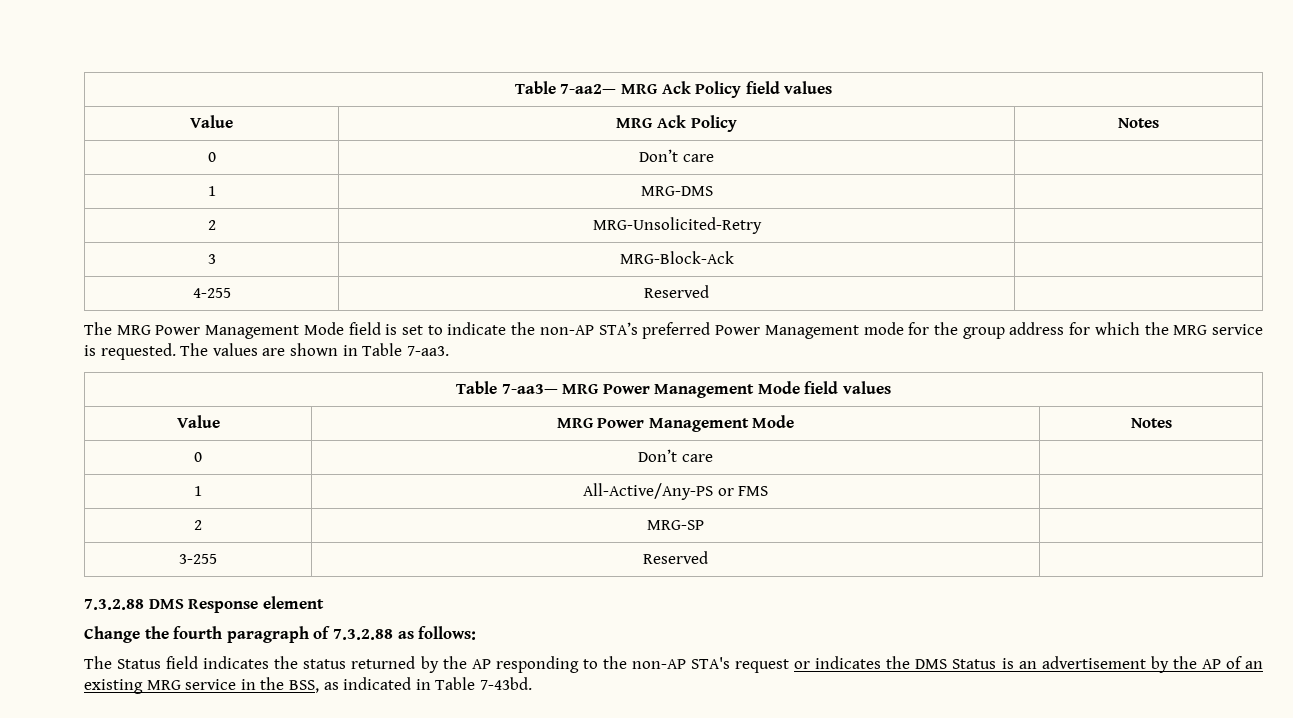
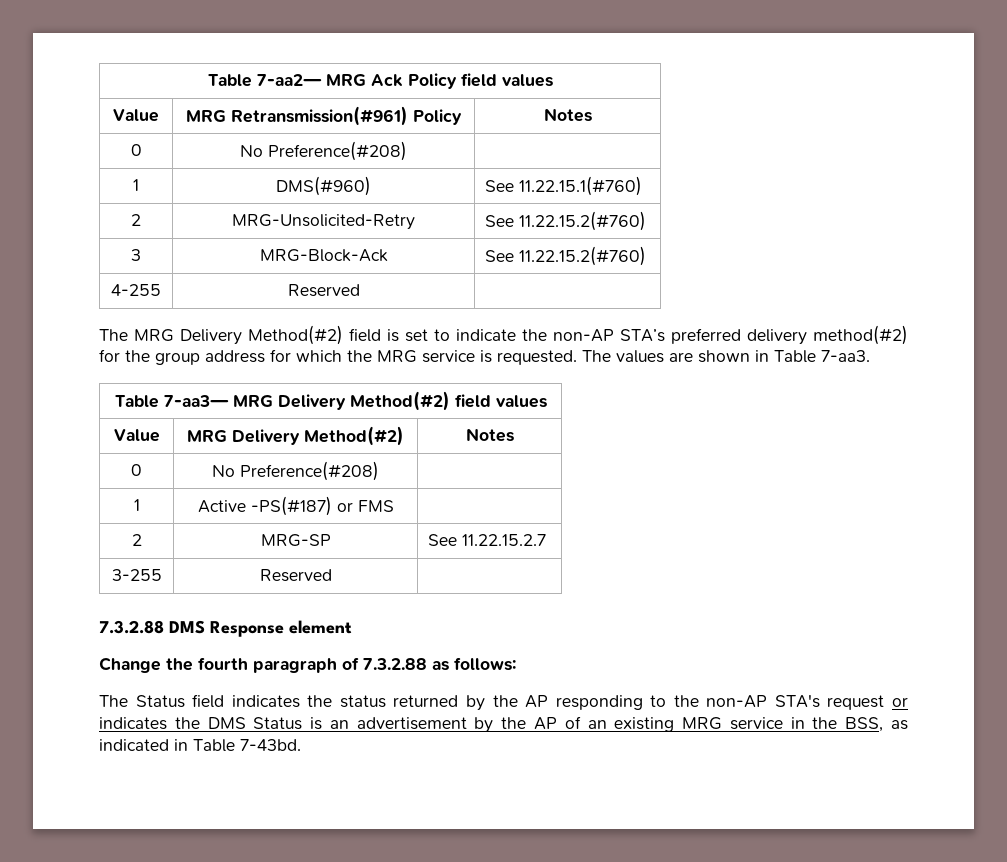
[657,115,686,128] Ack -> [231,106,408,126] Retransmission(#961)
[639,149,714,162] [207,186,216,196] [640,186,713,196] Don’t care | // 1 | MRG-DMS | -> [240,141,407,161] [133,179,139,191] [276,176,371,196] [485,176,643,196] No Preference(#208) | // 1 | DMS(#960) | See 11.22.15.1(#760)
(762, 225) none -> [485,211,647,231] See 11.22.15.2(#760)
(734, 257) none -> [485,246,647,266] See 11.22.15.2(#760)
[155,322,344,339] Power Management Mode -> [180,325,343,345] Delivery Method(#2)
[715,322,904,339] Power Management mode -> [747,325,908,345] delivery method(#2)
[602,381,892,398] [176,415,220,428] [556,415,795,432] [1130,418,1172,428] [194,452,202,462] [638,449,713,462] [194,486,202,496] [582,483,713,500] Power Management Mode field values // Value | MRG Power Management Mode | Notes // 0 | Don’t care | // 1 | All-Active/Any-PS -> [277,391,547,411] [113,429,160,442] [187,426,404,446] [465,428,514,442] [131,464,142,476] [212,461,379,481] [133,499,140,511] [197,496,332,516] Delivery Method(#2) field values // Value | MRG Delivery Method(#2) | Notes // 0 | No Preference(#208) | // 1 | Active -PS(#187)
(704, 525) none -> [428,534,547,546] See 11.22.15.2.7

